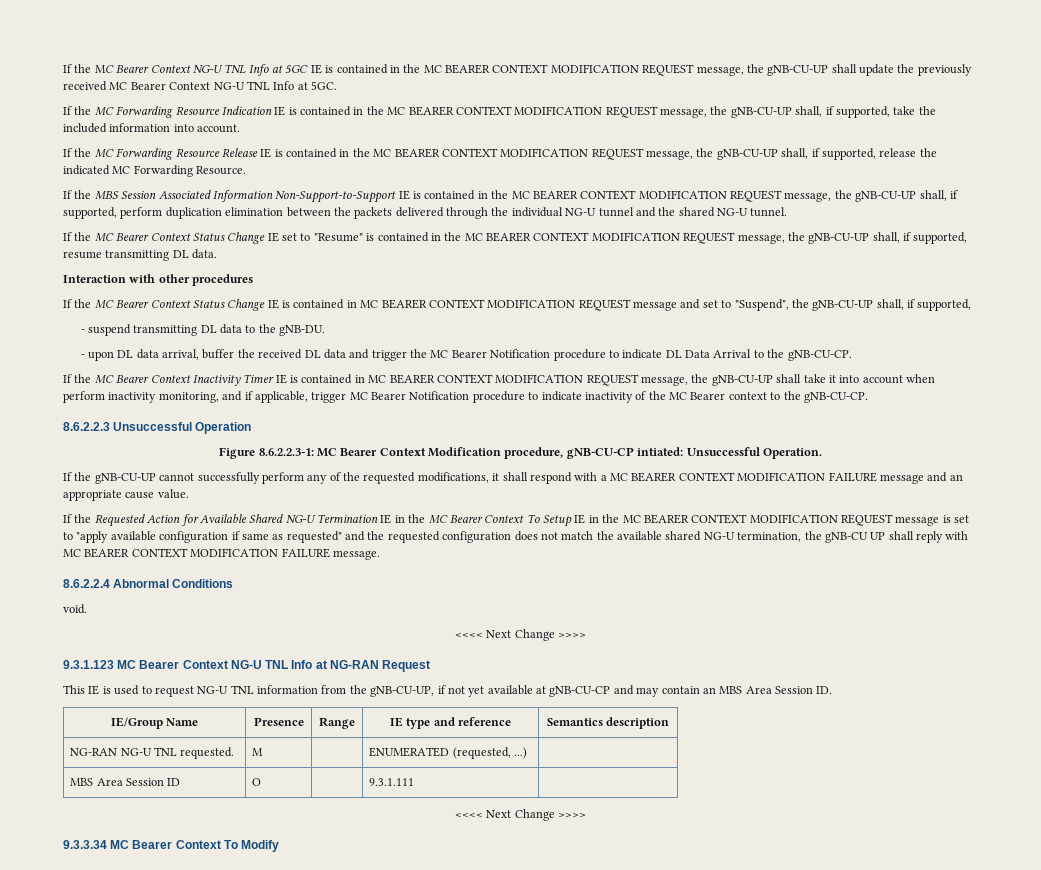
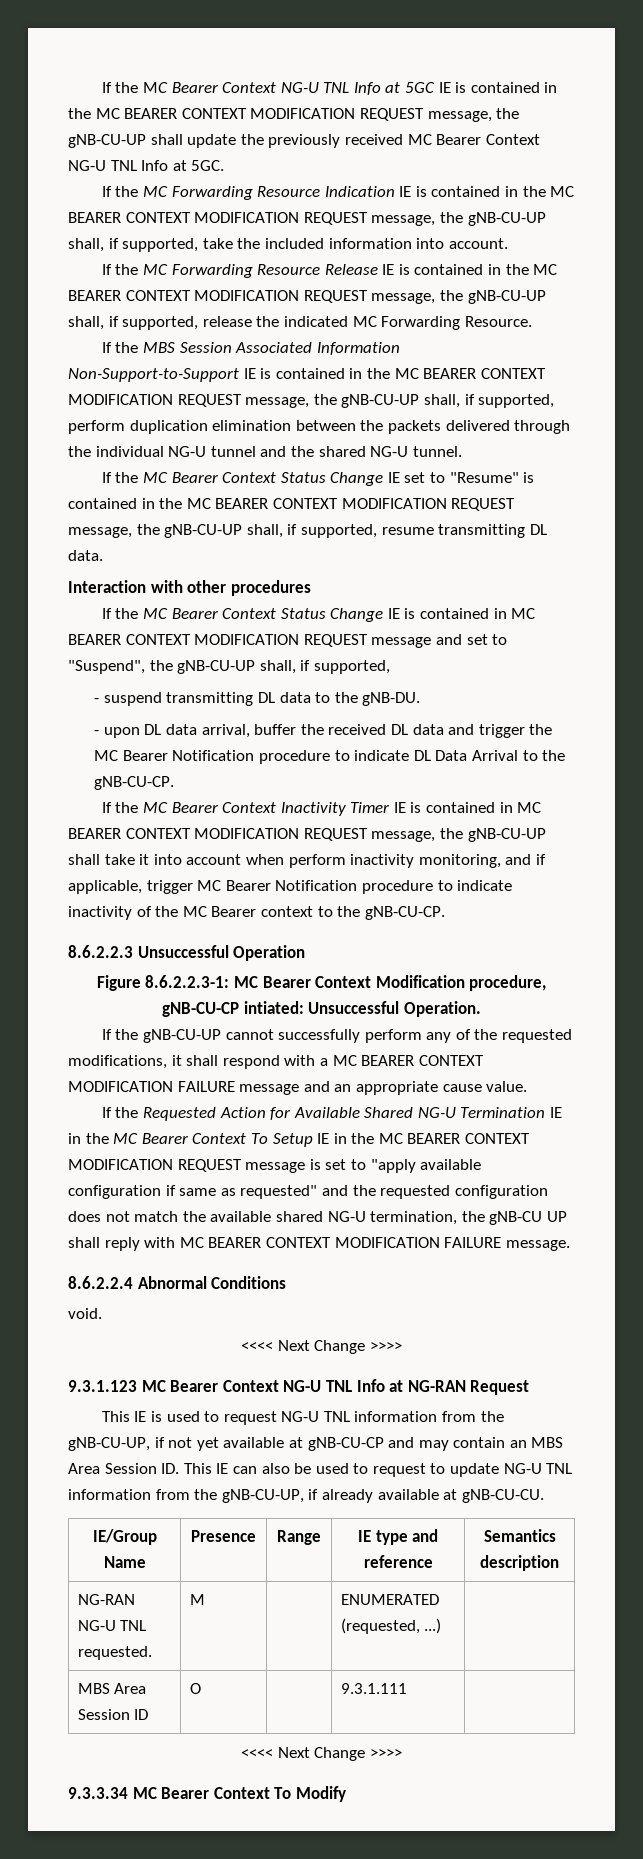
(833, 690) none -> [183,1463,573,1477] [68,1489,544,1503] This IE can also be used to request to update NG-U TNL information from the gNB-CU-UP, if already available at gNB-CU-CU.

